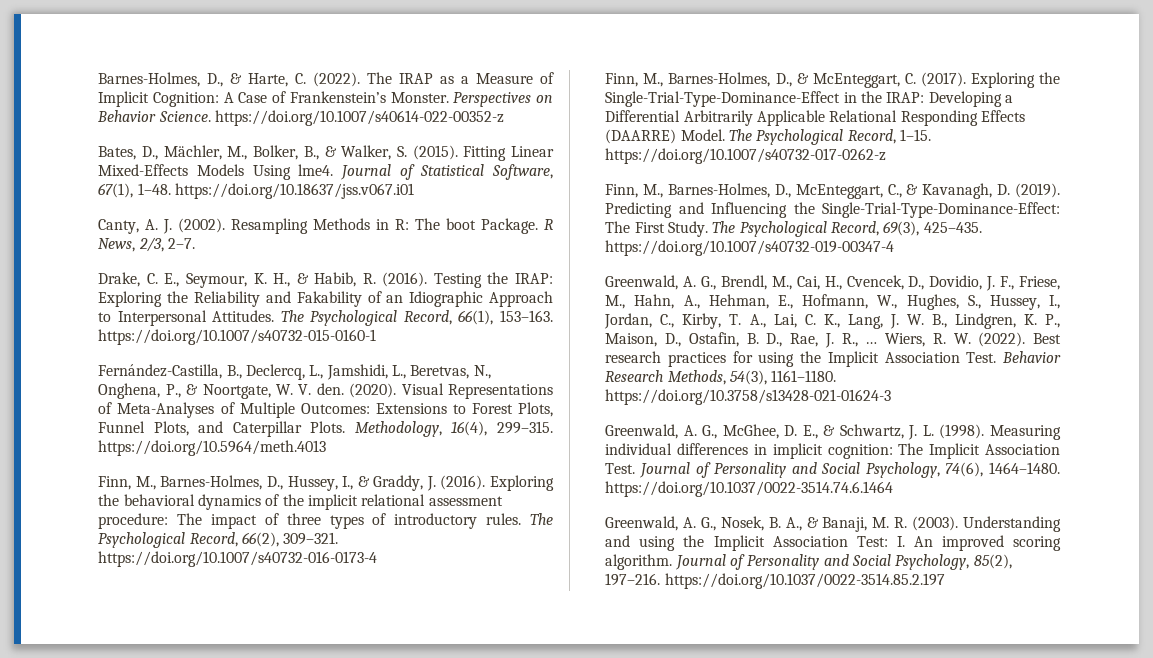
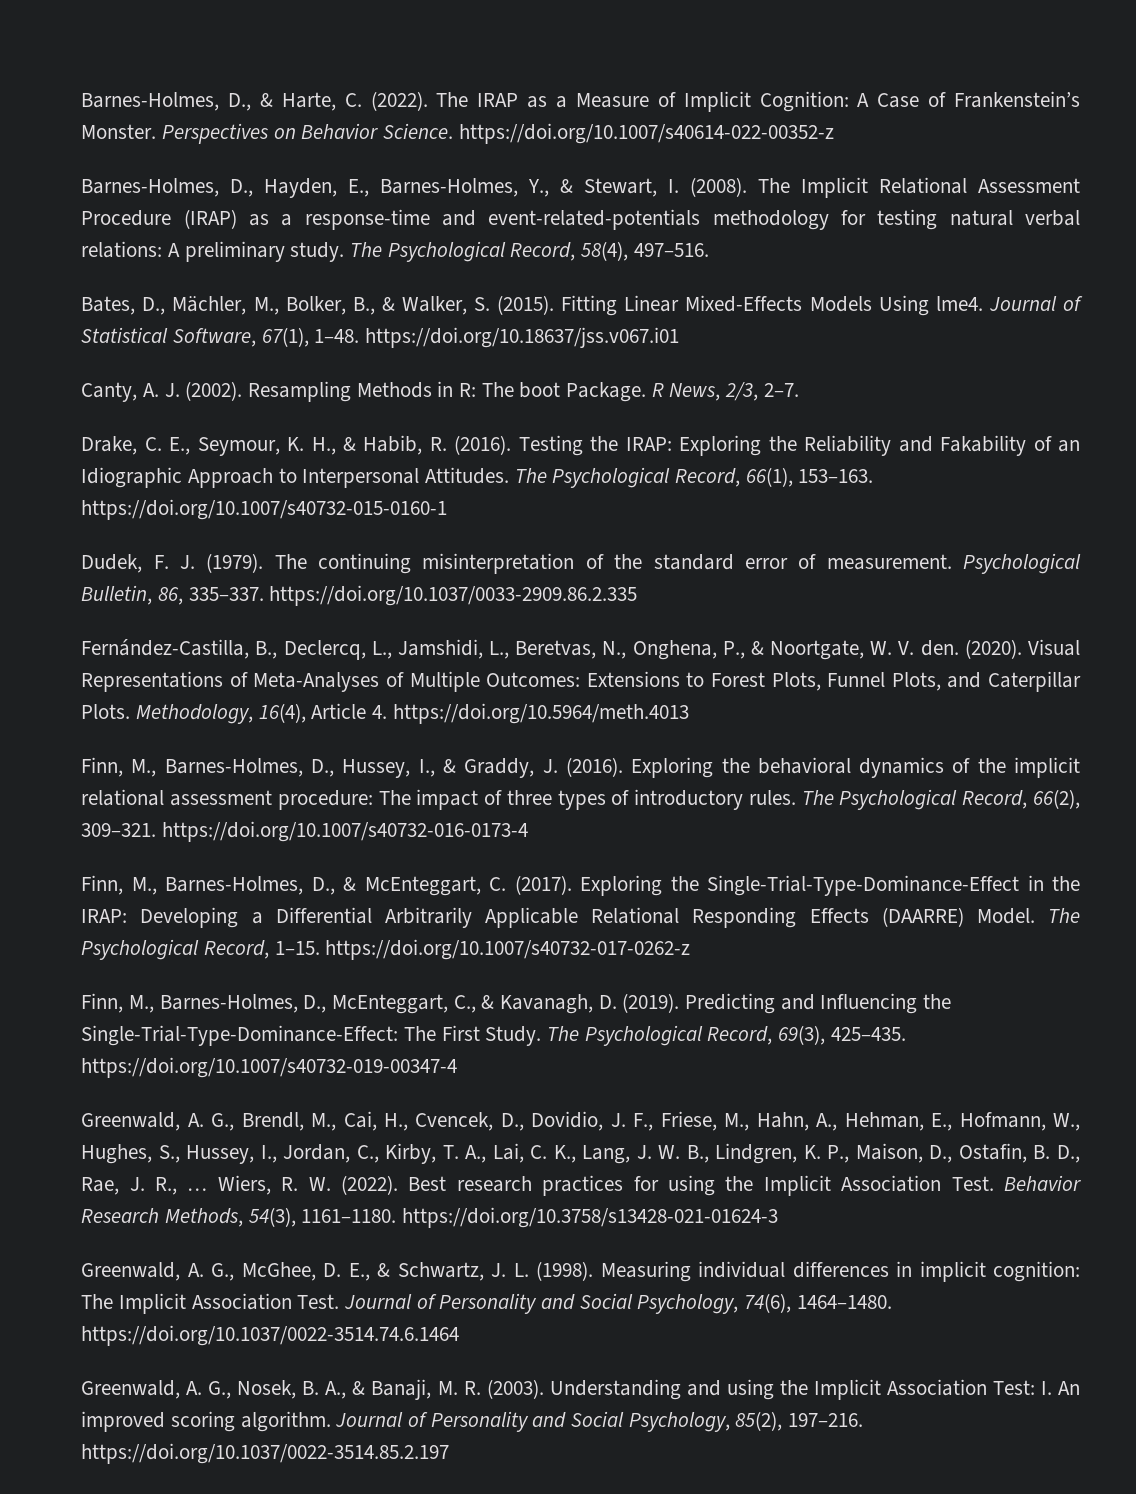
(504, 118) none -> [81,177,1081,198] [81,209,1080,230] [81,241,709,262] // Barnes-Holmes, D., Hayden, E., Barnes-Holmes, Y., & Stewart, I. (2008). The Implicit Relational Assessment Procedure (IRAP) as a response-time and event-related-potentials methodology for testing natural verbal relations: A preliminary study. The Psychological Record, 58(4), 497–516.
(377, 337) none -> [81,553,1081,574] [81,585,638,606] // Dudek, F. J. (1979). The continuing misinterpretation of the standard error of measurement. Psychological Bulletin, 86, 335–337. https://doi.org/10.1037/0033-2909.86.2.335
[496,421,553,434] 299–315. -> [311,703,387,719] Article 4.

